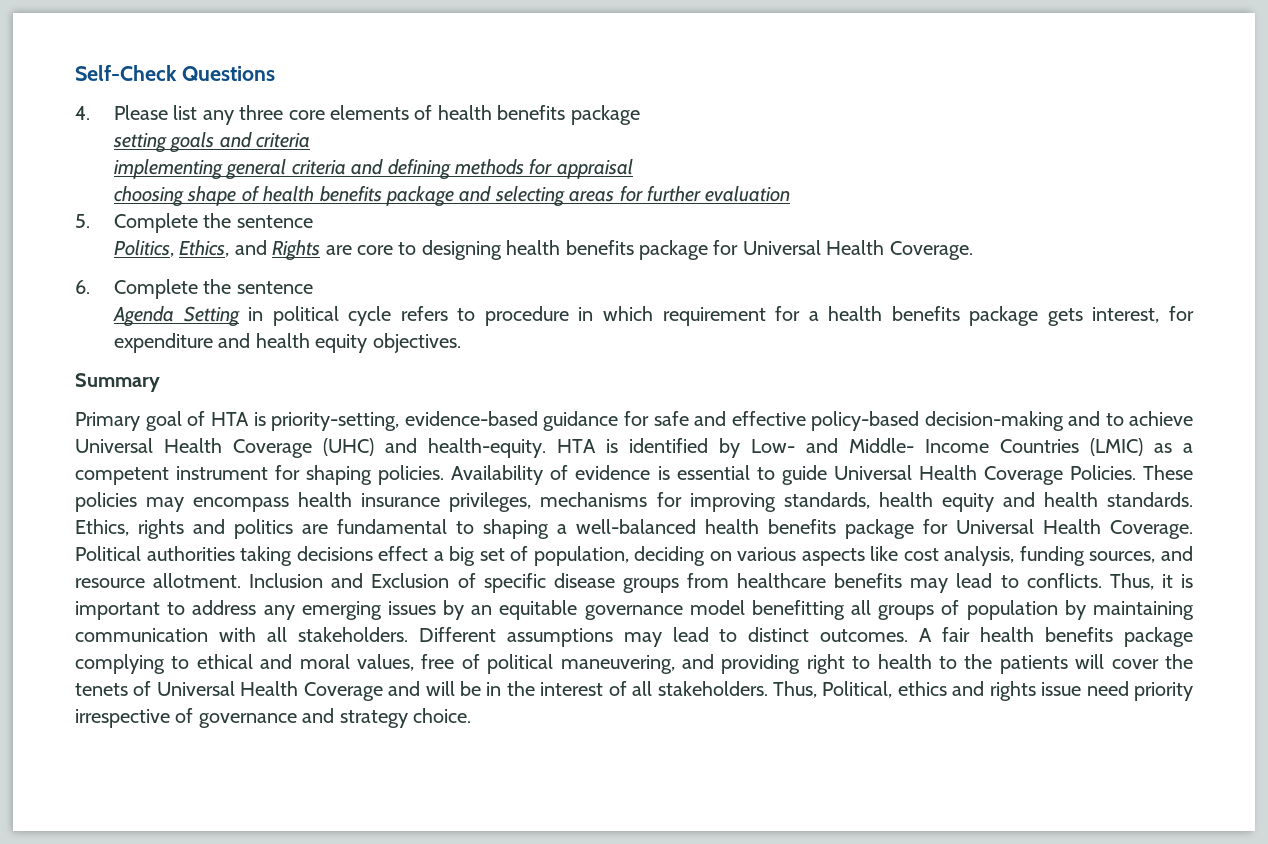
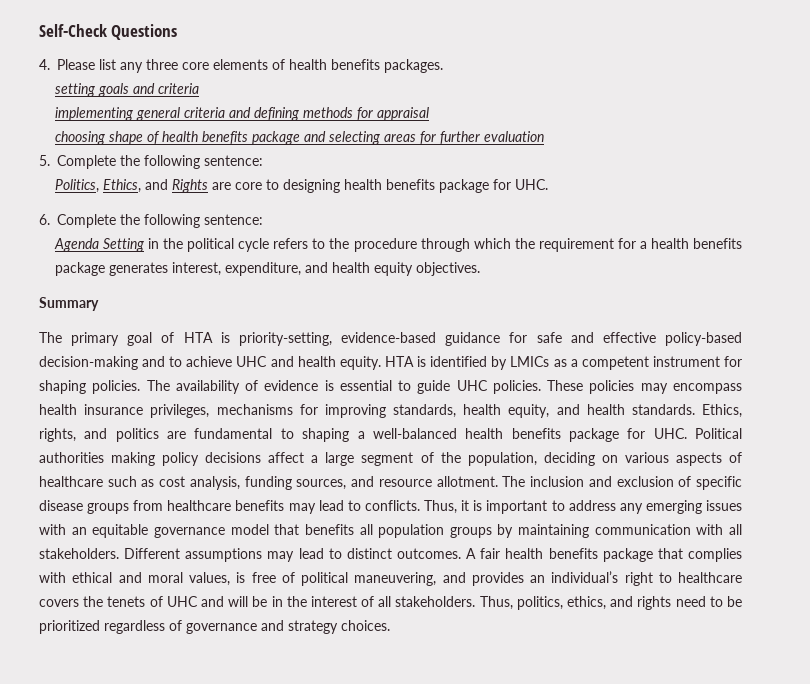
[570,105,640,125] package -> [384,59,443,73] packages.
[236,215,313,228] sentence -> [144,155,263,169] following sentence:
[742,240,973,260] Universal Health Coverage. -> [514,179,548,190] UHC.
[236,281,313,294] sentence -> [144,214,263,228] following sentence:
(264, 314) none -> [163,238,184,249] the
[484,306,654,326] procedure in which -> [329,238,535,252] the procedure through which the
[1047,306,1194,326] [114,333,214,353] gets interest, for expenditure -> [108,262,301,276] generates interest, expenditure,
[75,412,140,431] Primary -> [39,332,120,346] The primary
[75,438,1143,458] Universal Health Coverage (UHC) and health-equity. HTA is identified by Low- and Middle- Income Countries (LMIC) -> [236,356,550,370] UHC and health equity. HTA is identified by LMICs
[451,465,544,485] Availability -> [146,380,240,394] The availability
[833,465,1136,485] Universal Health Coverage Policies. -> [456,380,541,394] UHC policies.
[941,493,994,512] equity -> [508,404,550,418] equity,
[138,519,184,539] rights -> [39,428,76,442] rights,
[956,519,1193,539] [75,546,529,566] Universal Health Coverage. Political authorities taking decisions effect a big set of -> [653,428,742,439] [39,452,461,466] UHC. Political authorities making policy decisions affect a large segment of the
[870,546,899,561] like -> [729,452,743,463] [39,476,155,487] of healthcare such as
[249,573,450,588] Inclusion and Exclusion -> [502,476,674,487] The inclusion and exclusion
[443,600,465,620] by -> [39,524,66,535] with
[751,600,1058,620] benefitting all groups of population -> [274,524,492,538] that benefits all population groups
[75,654,190,674] complying to -> [657,548,742,562] [39,572,66,583] that complies with
(414, 662) none -> [236,572,246,583] is
[721,654,1193,674] [75,681,383,701] providing right to health to the patients will cover the tenets of Universal Health Coverage -> [471,571,742,586] [39,596,198,607] provides an individual’s right to healthcare covers the tenets of UHC
[822,681,1194,701] [75,709,170,728] Political, ethics and rights issue need priority irrespective -> [516,596,742,610] [39,620,165,634] politics, ethics, and rights need to be prioritized regardless
[413,708,471,723] choice. -> [341,620,390,631] choices.

